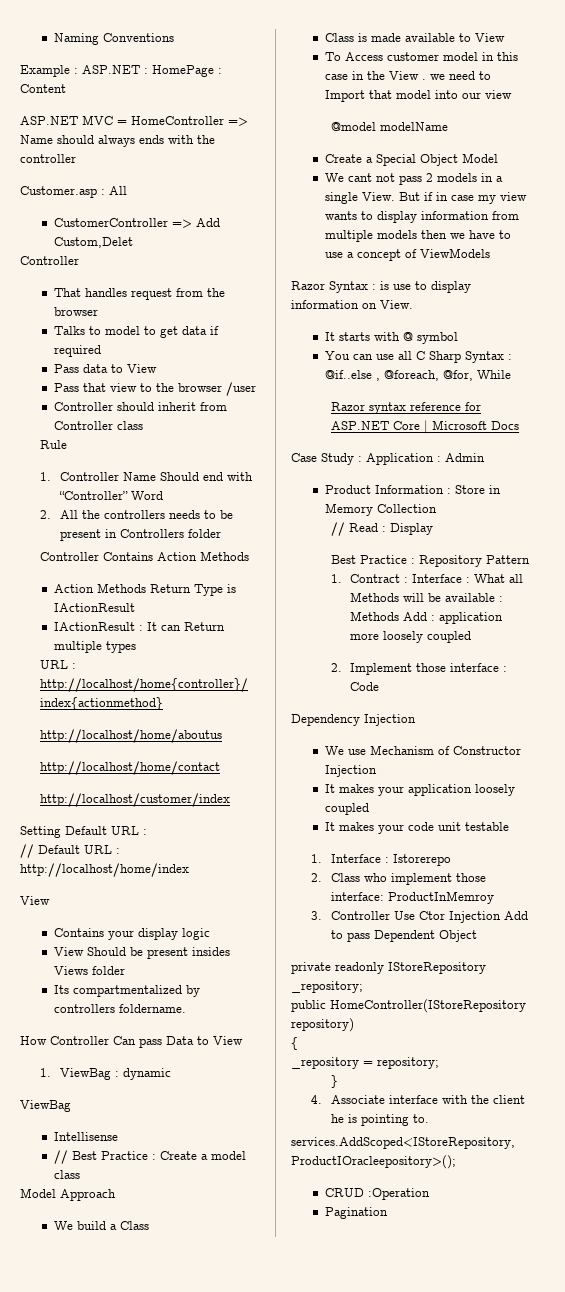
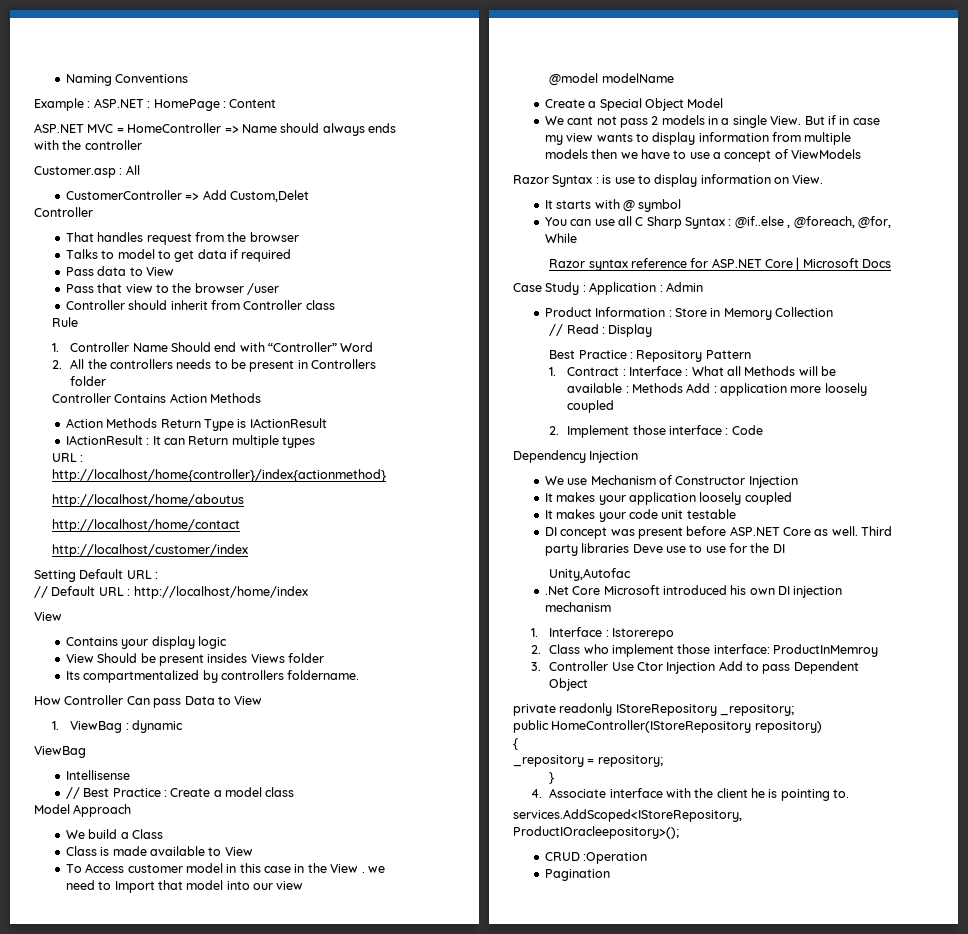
(509, 826) none -> [544,526,893,539] [544,543,785,556] [549,568,632,581] [544,585,843,598] [544,602,611,612] // DI concept was present before ASP.NET Core as well. Third party libraries Deve use to use for the DI // Unity,Autofac // .Net Core Microsoft introduced his own DI injection mechanism

